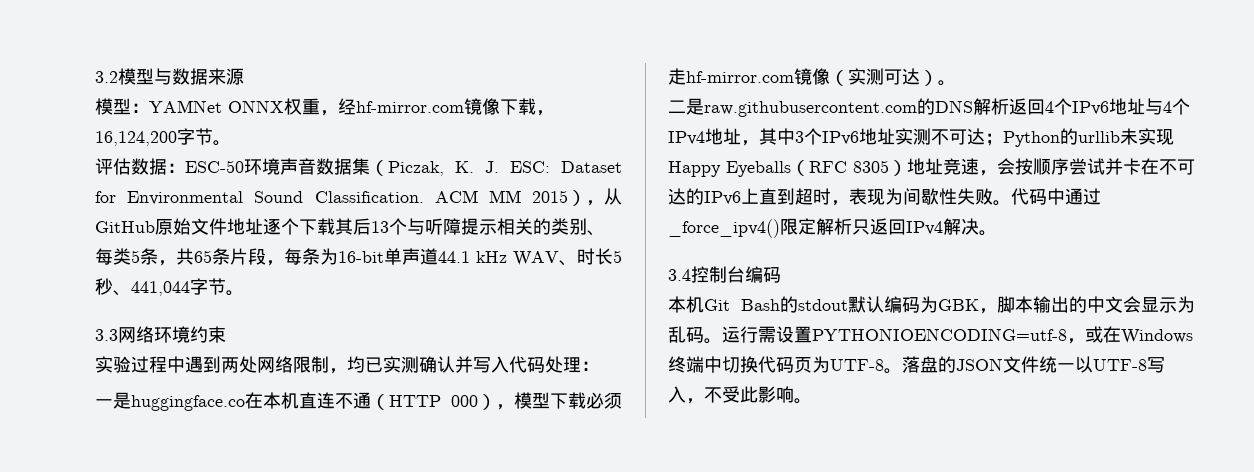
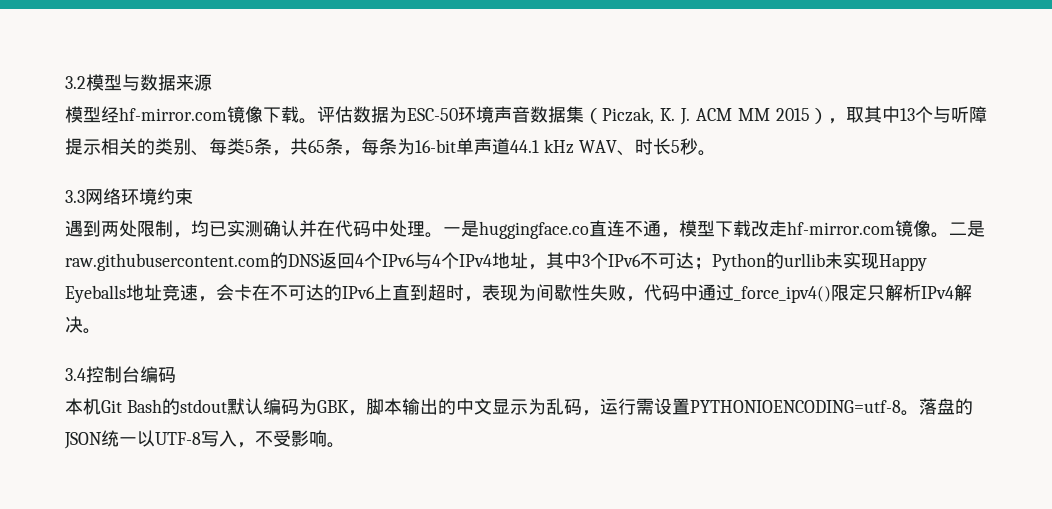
[131,98,338,116] ：YAMNet ONNX权重， -> (101, 114) none
[536,110,554,116] [95,128,231,146] ，16,124,200字节。 // -> [299,118,317,124] 。
[167,163,185,173] ： -> [389,106,407,123] 为
[510,161,622,173] [95,188,622,206] [95,218,371,235] ESC: Dataset for Environmental Sound Classification. ACM MM 2015），从GitHub原始文件地址逐个下载其后 -> [696,106,900,124] ACM MM 2015），取其中
[230,248,266,265] 片段 -> (343, 146) none
[113,278,226,296] 、441,044字节 -> (698, 146) none
[95,356,185,373] 实验过程中 -> (193, 196) none
[257,356,293,373] 网络 -> (137, 228) none
[473,356,599,373] 写入代码处理： // -> [317,220,443,238] 在代码中处理。
[245,392,299,409] 在本机 -> (589, 230) none
[371,394,496,410] （HTTP 000） -> (661, 228) none
[586,392,622,409] 必须 -> [751,220,769,237] 改
[830,68,956,86] （实测可达）。 // -> [931,232,949,238] 。
[973,98,1009,115] 解析 -> (319, 260) none
[1109,98,1145,115] 地址 -> (415, 260) none
[859,128,931,145] 地址实测 -> (641, 260) none
[791,158,1123,176] （RFC 8305）地址竞速，会按顺序尝试并 -> [126,284,234,302] 地址竞速，会
[993,200,1011,206] 。 -> [626,296,644,302] ，
[816,218,906,235] 解析只返回 -> [867,284,921,301] 只解析
[1123,296,1141,313] 会 -> (492, 406) none
[704,338,722,344] 。 -> [581,410,600,416] ，
[1067,326,1193,344] [668,356,884,373] ，或在Windows终端中切换代码页为UTF-8 -> (901, 406) none
[1003,356,1039,373] 文件 -> (102, 440) none
[740,386,758,403] 此 -> (291, 438) none

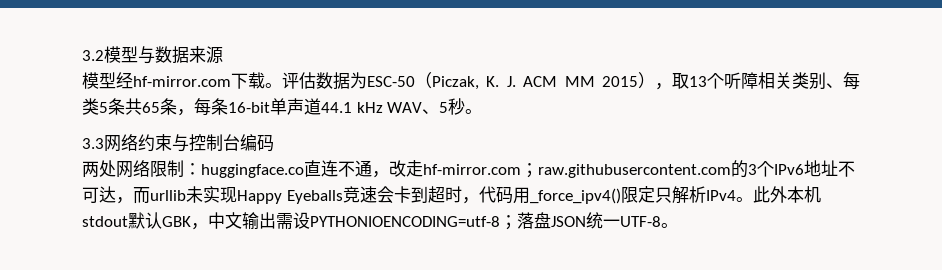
[227,106,263,123] 镜像 -> (231, 81) none
[458,106,584,123] 环境声音数据集 -> (415, 81) none
[864,106,987,123] [65,138,155,155] 其中13个与听障提示相关的 -> [688,72,792,89] 13个听障相关
[272,150,290,156] ， -> (125, 106) none
[397,138,415,155] 为 -> (228, 106) none
[634,138,671,155] 时长 -> (440, 111) none
[121,188,157,205] 环境 -> (138, 142) none
[65,220,985,239] [65,252,784,271] // 遇到两处限制，均已实测确认并在代码中处理。一是huggingface.co直连不通，模型下载改走hf-mirror.com镜像。二是raw.githubusercontent.com的DNS返回4个IPv6与4个IPv4地址，其中3个IPv6不可达；Python的 -> [172,134,274,152] [82,160,855,178] [82,186,150,204] 与控制台编码 // 两处网络限制：huggingface.co直连不通，改走hf-mirror.com；raw.githubusercontent.com的3个IPv6地址不可达，而
[126,284,734,302] 地址竞速，会卡在不可达的IPv6上直到超时，表现为间歇性失败，代码中通过 -> [342,186,530,204] 竞速会卡到超时，代码用
[954,284,972,301] [65,316,101,334] [65,366,176,383] [65,398,973,416] [64,430,327,449] 解决。 // 3.4控制台编码 // 本机Git Bash的stdout默认编码为GBK，脚本输出的中文显示为乱码，运行需设置PYTHONIOENCODING=utf-8。落盘的JSON统一以UTF-8写入，不受影响 -> [735,186,821,203] [82,212,661,230] 。此外本机stdout默认GBK，中文输出需设PYTHONIOENCODING=utf-8；落盘JSON统一UTF-8

